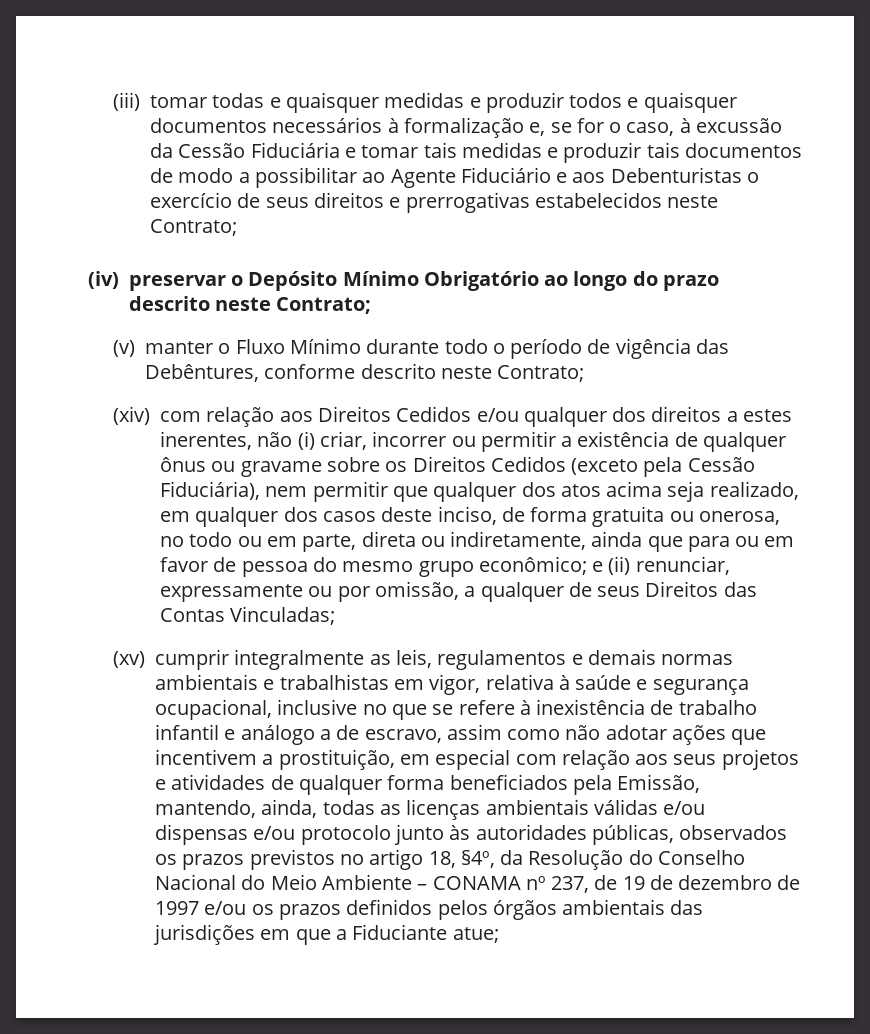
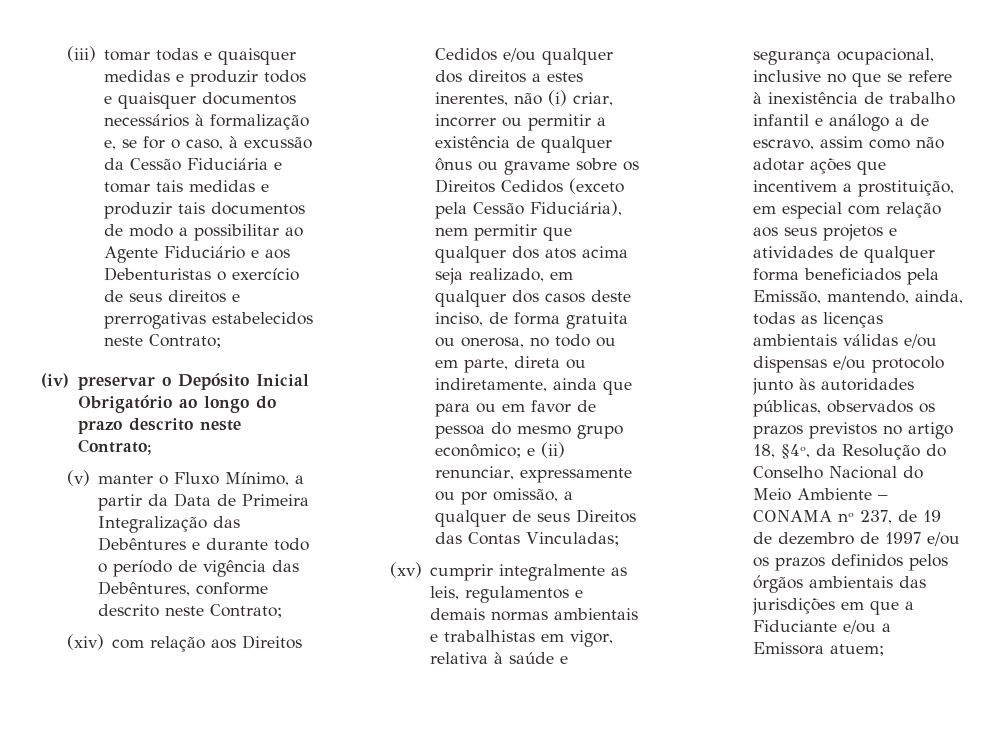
[342,271,419,286] Mínimo -> [255,374,309,386] Inicial
[290,338,362,354] Mínimo -> [225,472,305,486] [98,493,310,511] [98,516,241,533] [98,537,201,551] Mínimo, a partir da Data de Primeira Integralização das Debêntures e
[452,927,499,943] atue; -> [843,620,892,634] [753,642,885,656] e/ou a Emissora atuem;

